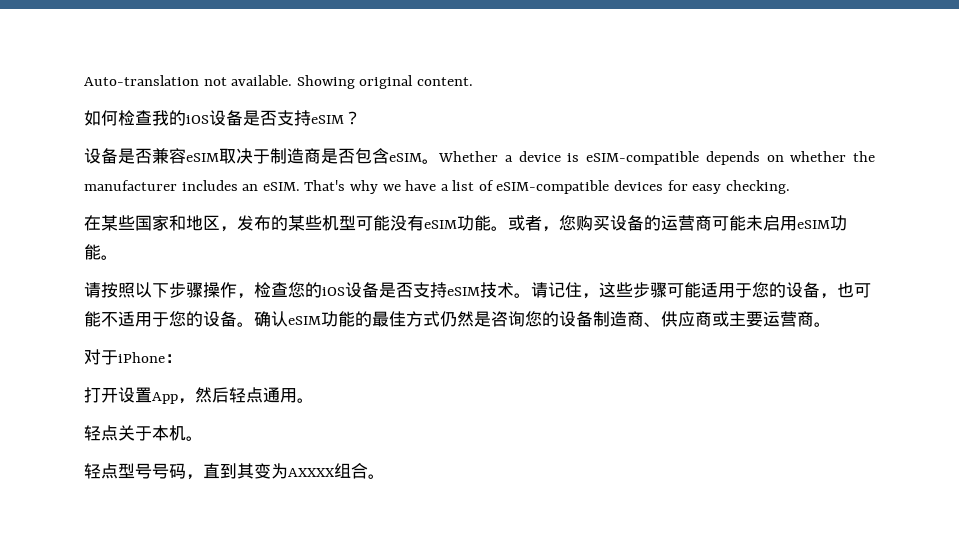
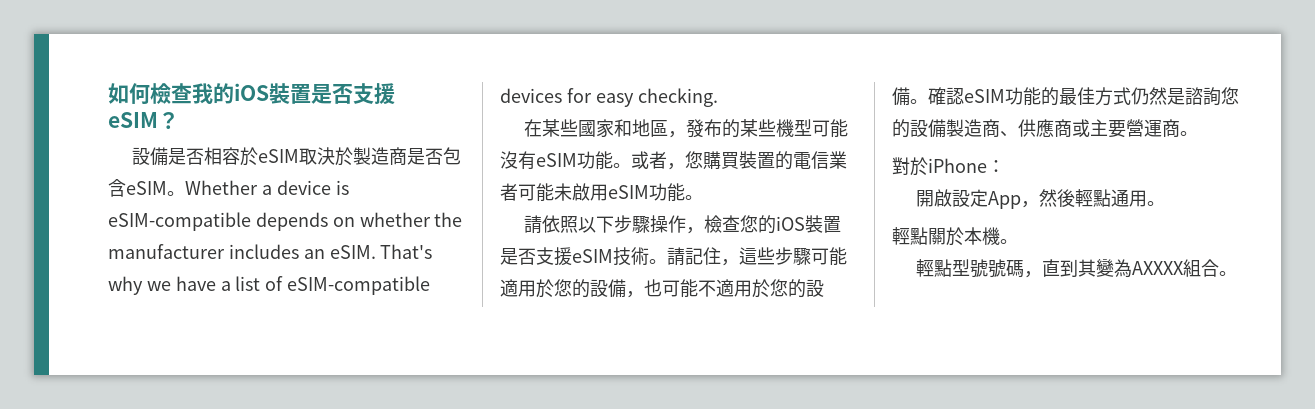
[84,75,473,89] [84,110,361,126] [84,148,287,164] Auto-translation not available. Showing original content. // 如何检查我的iOS设备是否支持eSIM？ // 设备是否兼容eSIM取决于制 -> [108,83,395,105] [108,112,179,129] [131,147,371,166] 如何檢查我的iOS裝置是否支援eSIM？ // 設備是否相容於eSIM取決於製
[135,215,407,232] 国家和地区，发布的某些机型可能没 -> [577,119,848,138] [500,151,518,169] 國家和地區，發布的某些機型可能沒
[576,215,780,231] 购买设备的运营商可能未启 -> [703,151,847,170] [500,183,590,202] 購買裝置的電信業者可能未啟
[84,282,118,298] 请按 -> [523,215,560,234] 請依
[186,282,871,299] [84,311,288,327] 骤操作，检查您的iOS设备是否支持eSIM技术。请记住，这些步骤可能适用于您的设备，也可能不适用于您的设备。确认 -> [631,215,841,234] [500,247,847,266] [500,279,824,298] [892,87,964,106] 驟操作，檢查您的iOS裝置是否支援eSIM技術。請記住，這些步驟可能適用於您的設備，也可能不適用於您的設備。確認
[491,311,610,327] 咨询您的设备制 -> [1185,87,1239,106] [892,119,964,138] 諮詢您的設備製
[678,311,695,327] 应 -> [1036,119,1054,137] 應
[763,311,797,327] 运营 -> [1126,119,1162,137] 營運
[84,349,118,365] 对于 -> [892,157,928,176] 對於
[84,387,152,403] 打开设置 -> [915,189,988,207] 開啟設定
[212,387,263,403] 后轻点 -> [1056,189,1111,207] 後輕點
[84,425,203,441] [84,463,351,480] 轻点关于本机。 // 轻点型号号码，直到其变为AXXXX组 -> [892,227,1018,246] [915,258,1201,278] 輕點關於本機。 // 輕點型號號碼，直到其變為AXXXX組

